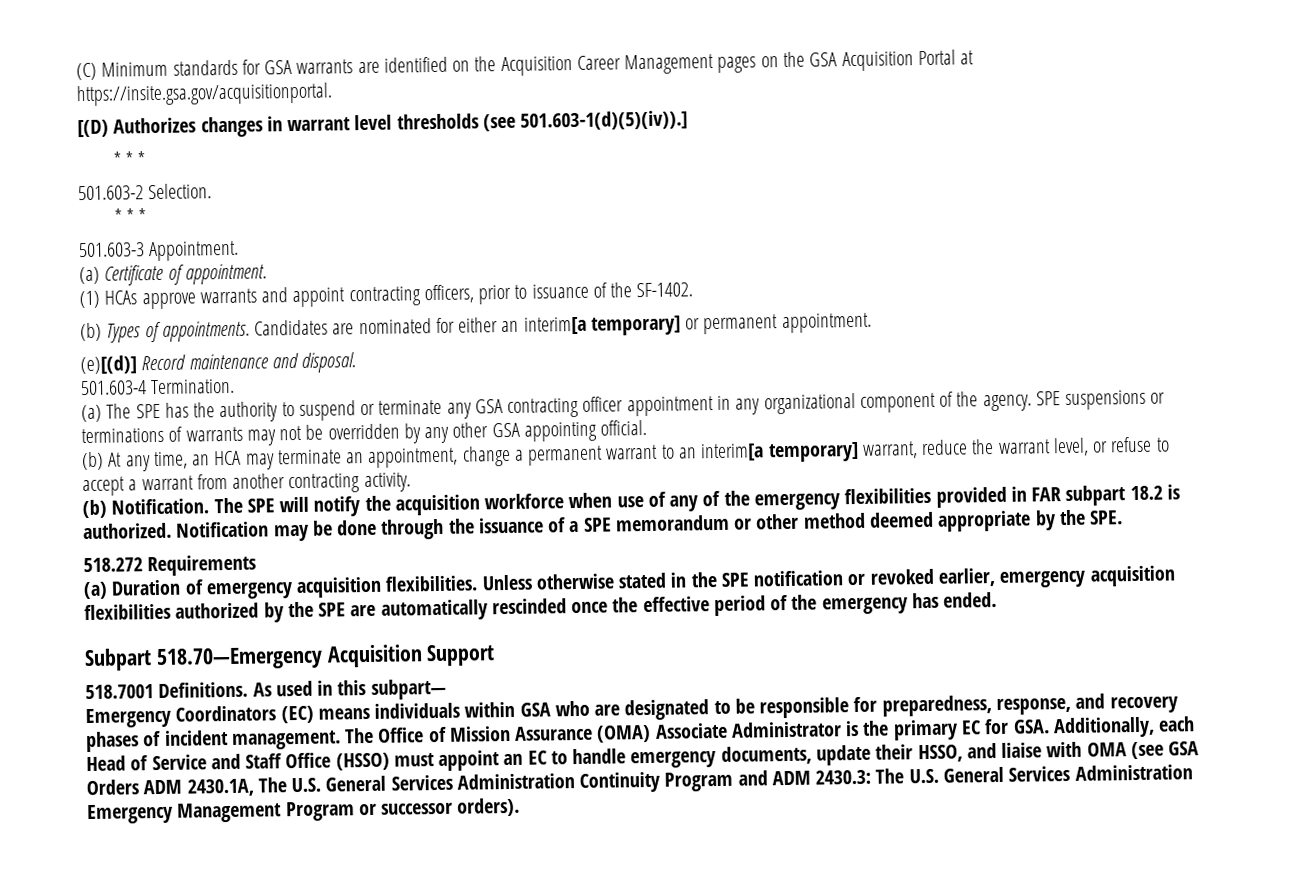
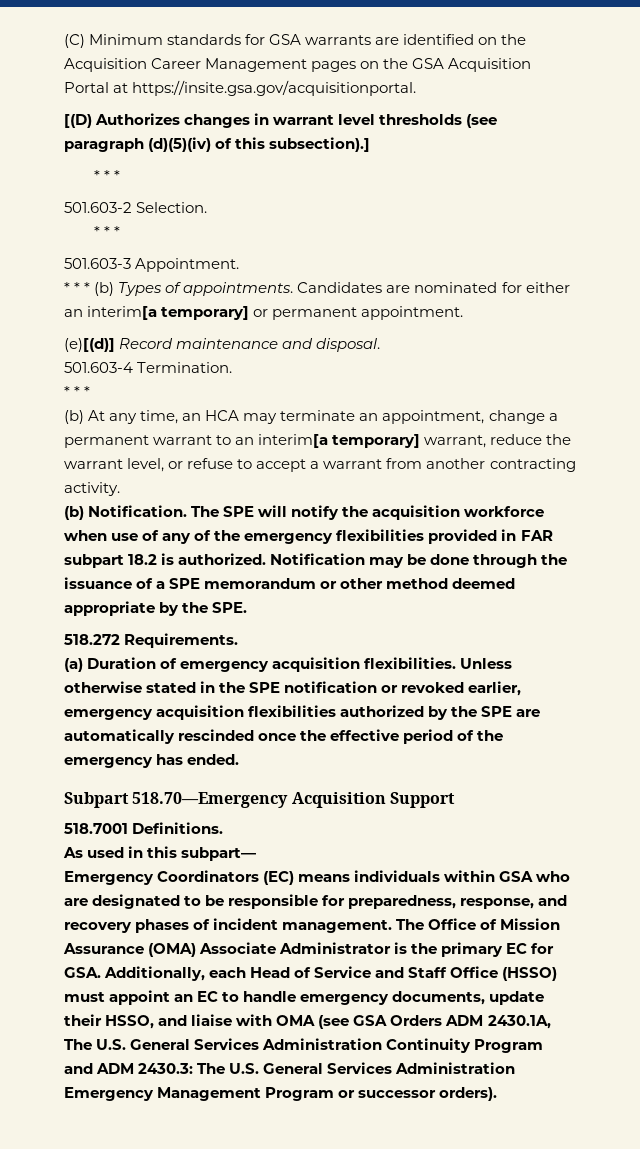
[520,110,689,131] 501.603-1(d)(5)(iv)).] -> [64,137,371,152] paragraph (d)(5)(iv) of this subsection).]
[79,263,267,286] [79,282,694,310] (a) Certificate of appointment. // (1) HCAs approve warrants and appoint contracting officers, prior to issuance of the SF-1402. // -> [64,282,91,293] * * *
[81,389,1166,423] [81,419,648,446] (a) The SPE has the authority to suspend or terminate any GSA contracting officer appointment in any organizational component of the agency. SPE suspensions or terminations of warrants may not be overridden by any other GSA appointing official. -> [64,386,91,397] * * *
[147,554,257,577] Requirements -> [124,633,239,648] Requirements.
(249, 690) none -> (224, 828) //

